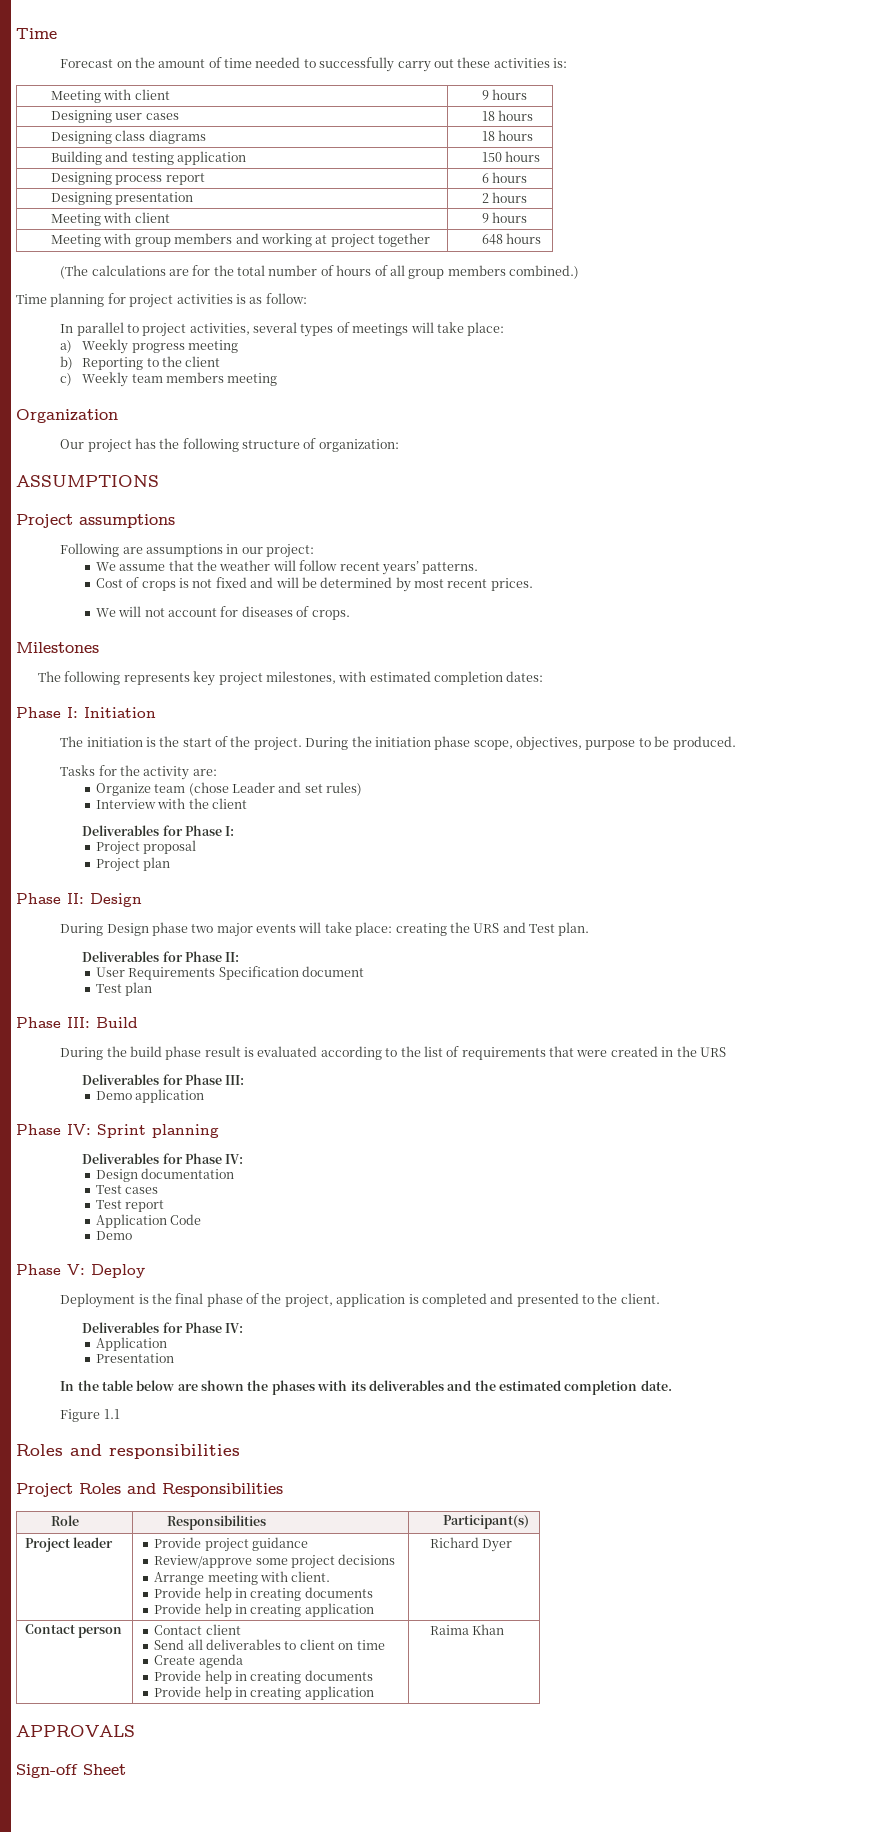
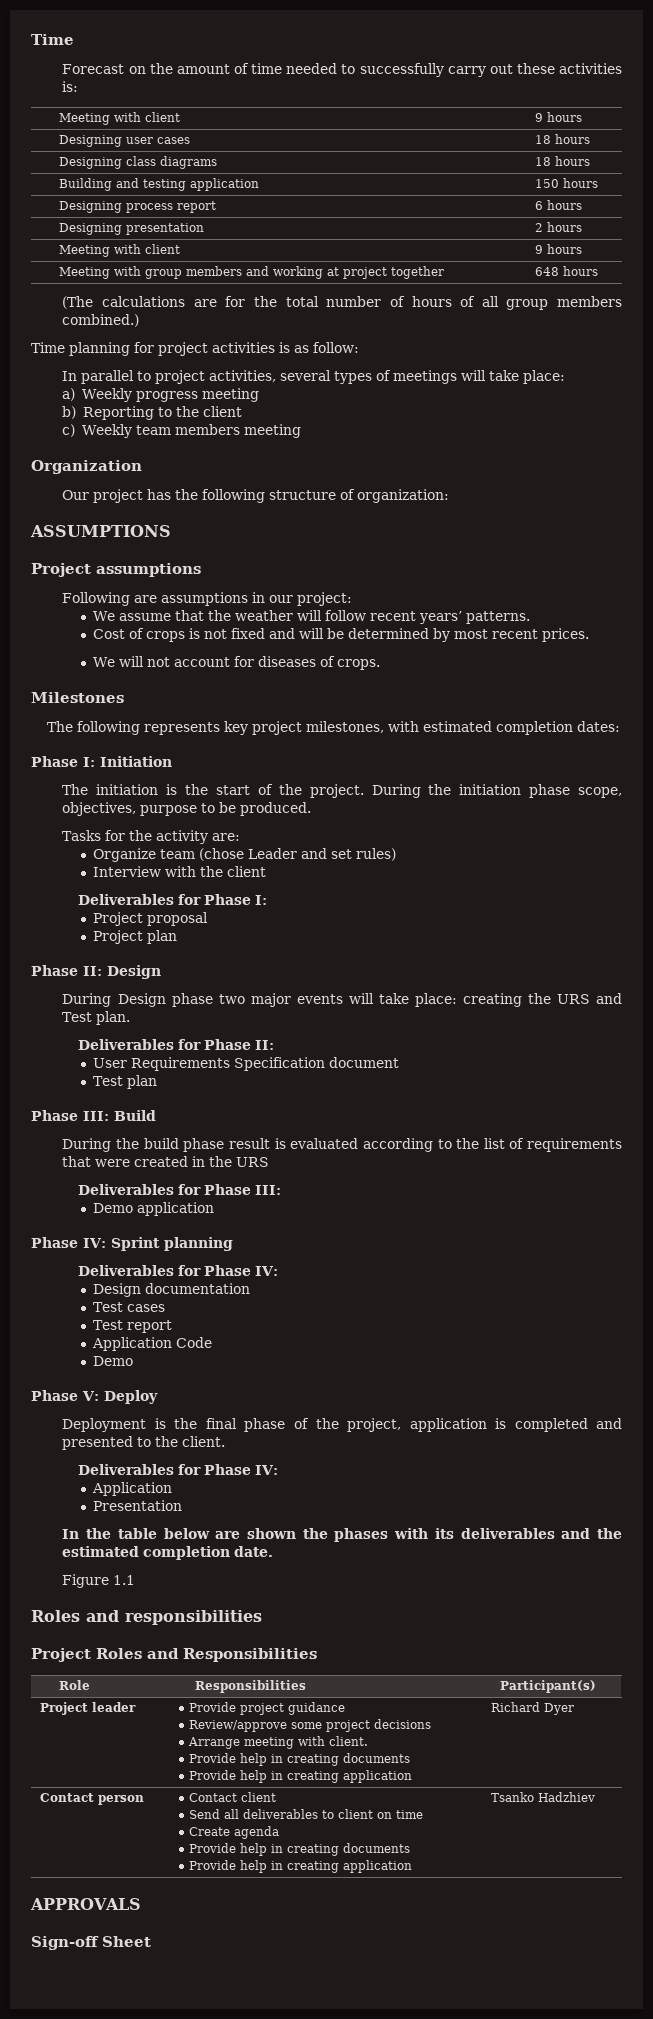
[429,1624,505,1635] Raima Khan -> [490,1792,595,1802] Tsanko Hadzhiev

